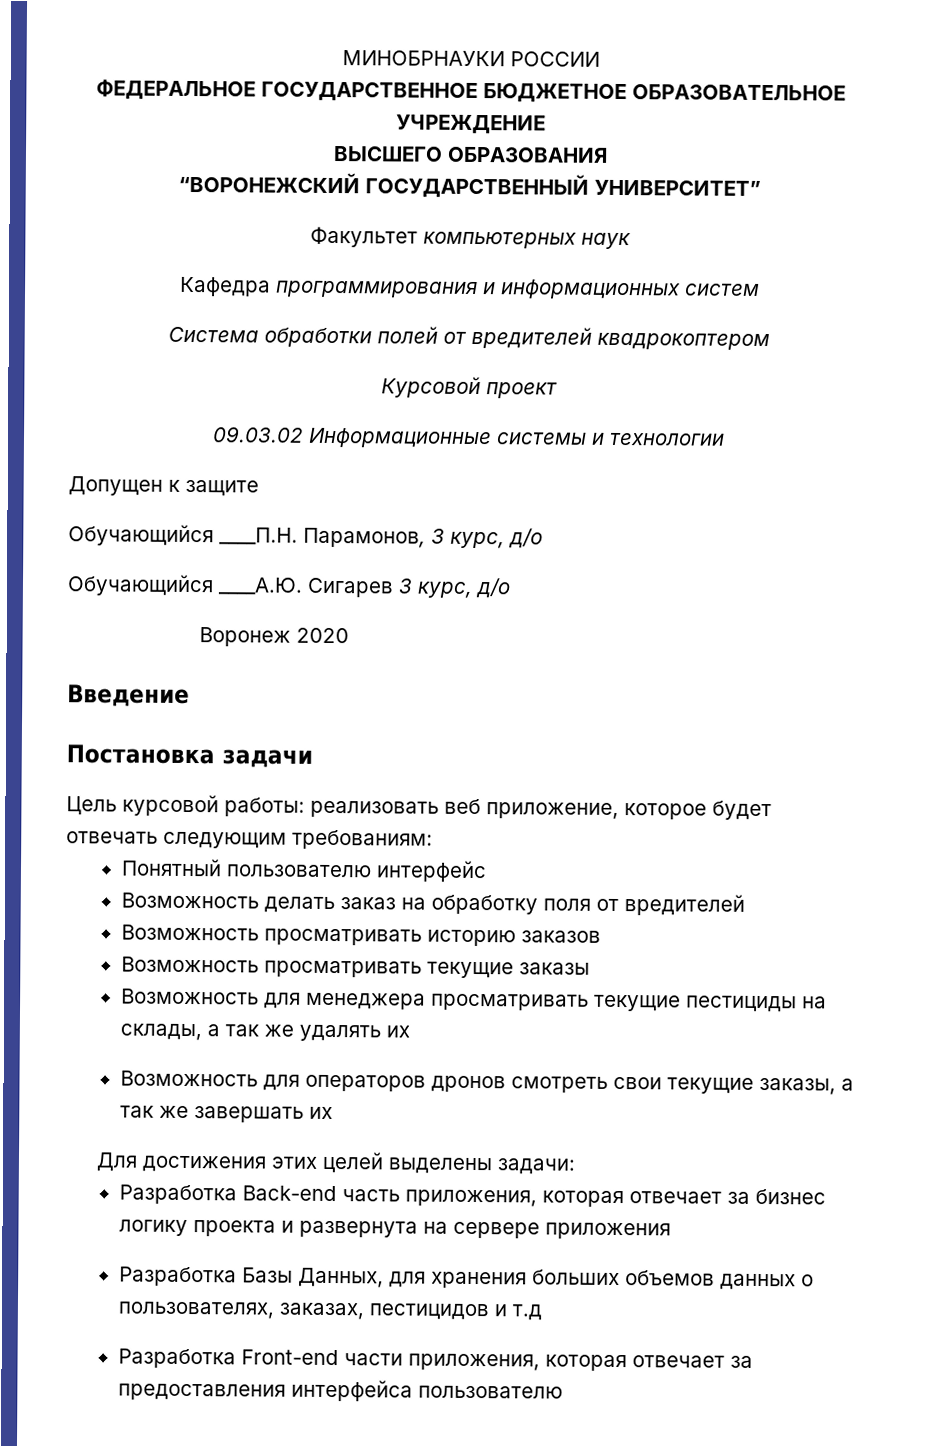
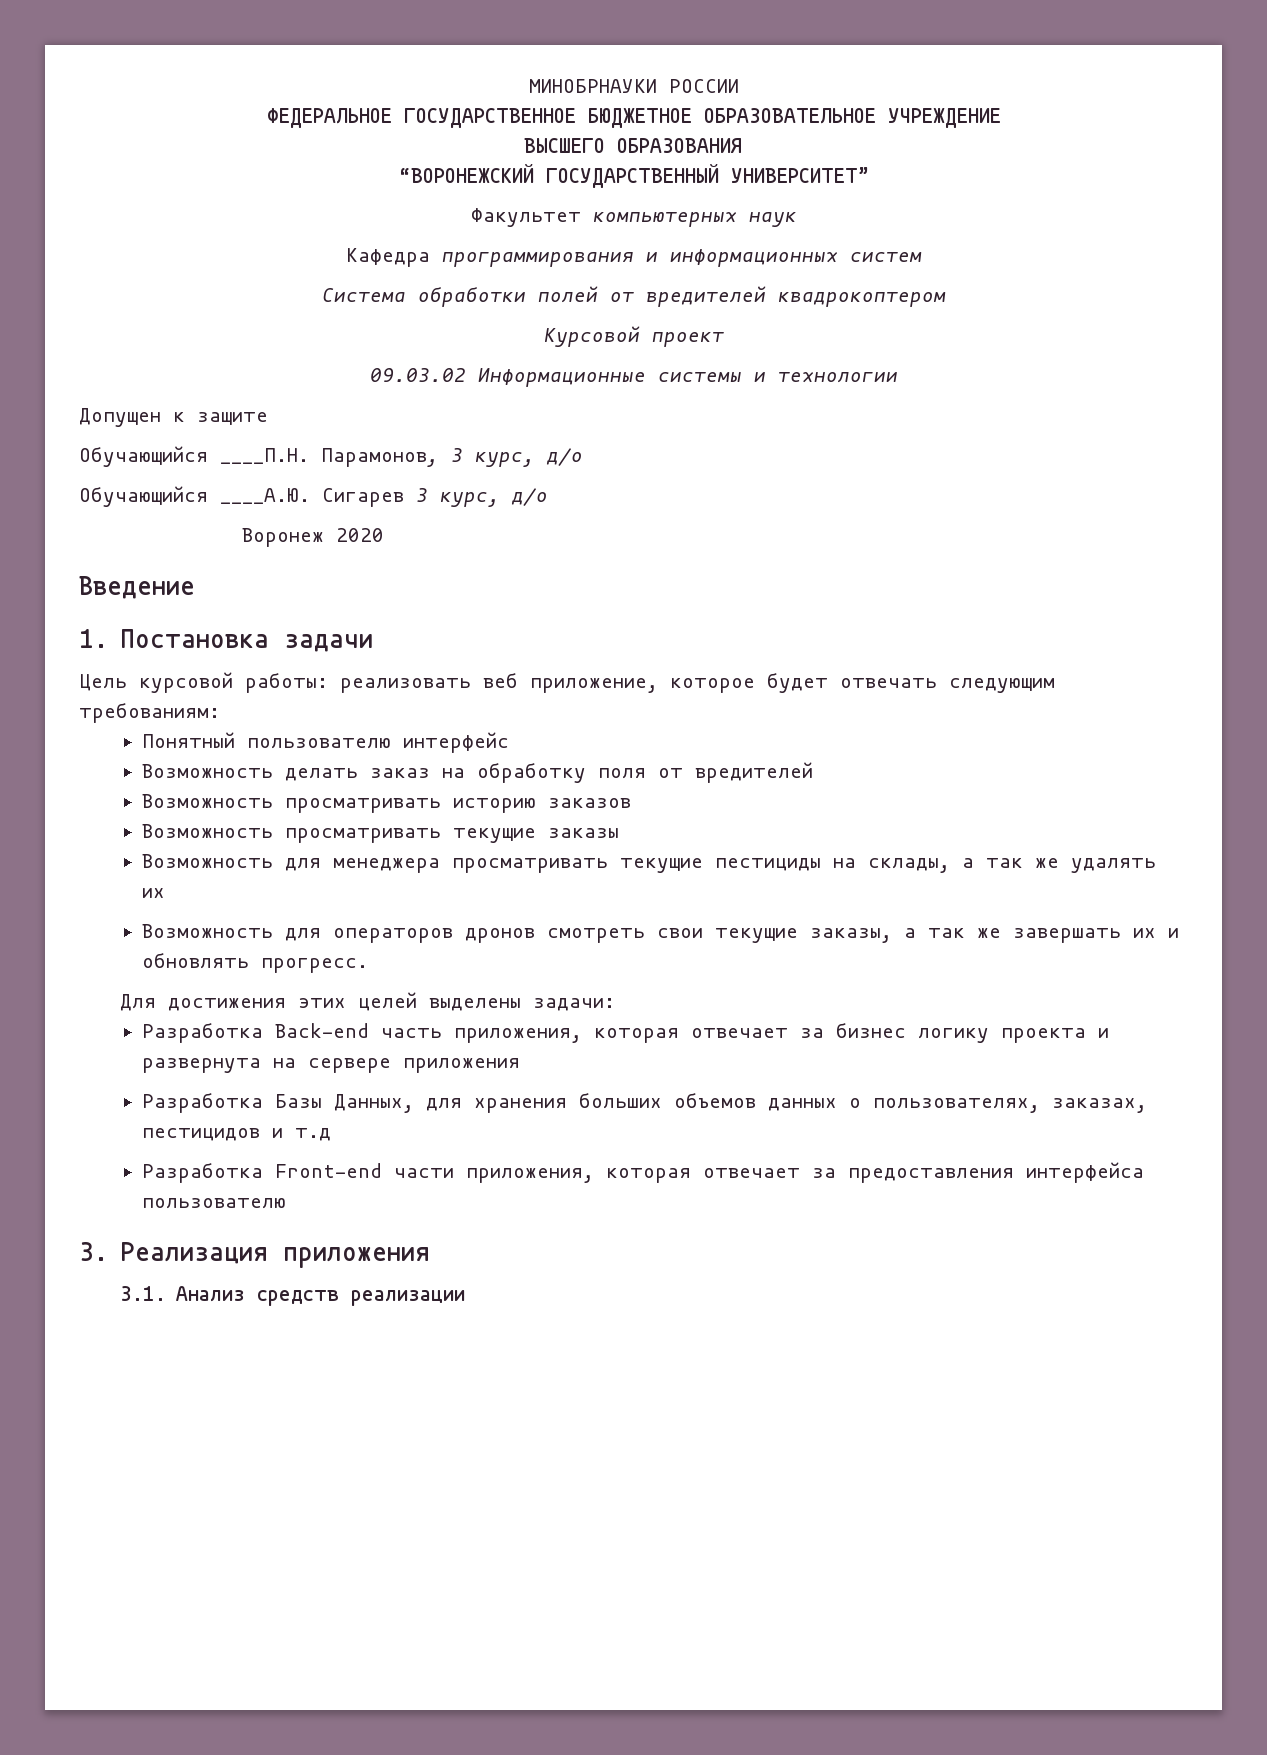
(190, 696) none -> [79,629,108,648] 1.
(333, 1113) none -> [1168,928,1180,938] [142,953,369,973] и обновлять прогресс.
(563, 1392) none -> [79,1242,430,1268] [119,1286,466,1306] // 3. Реализация приложения // 3.1. Анализ средств реализации

